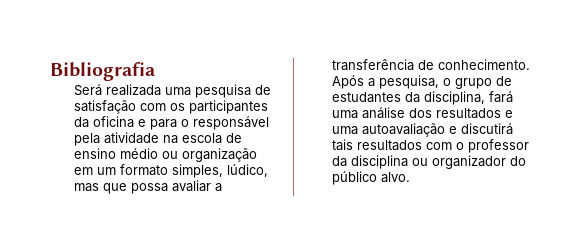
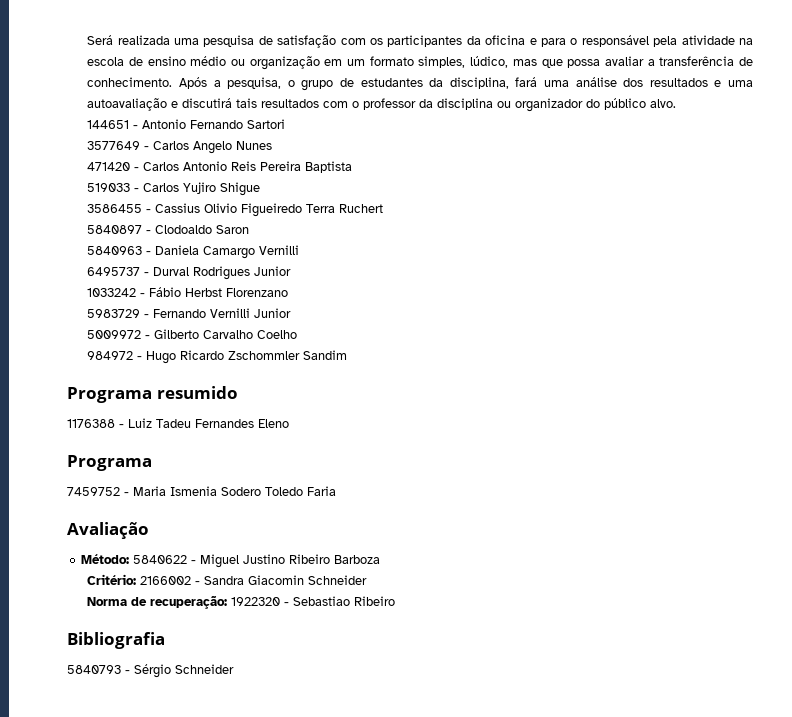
[50,62,155,81] Bibliografia // -> (87, 40) none
(410, 177) none -> [87,119,286,129] [87,141,273,154] [87,161,353,173] [87,182,261,196] [87,203,384,217] [87,225,250,234] [87,245,300,259] [87,266,292,280] [87,287,289,297] [87,308,292,318] [87,329,298,339] [87,350,348,364] [67,386,238,403] [67,418,289,428] [67,455,152,471] [67,486,336,496] [67,522,149,539] [81,554,381,568] [87,574,368,585] [87,596,396,609] [67,632,165,649] [67,664,234,678] // 144651 - Antonio Fernando Sartori // 3577649 - Carlos Angelo Nunes // 471420 - Carlos Antonio Reis Pereira Baptista // 519033 - Carlos Yujiro Shigue // 3586455 - Cassius Olivio Figueiredo Terra Ruchert // 5840897 - Clodoaldo Saron // 5840963 - Daniela Camargo Vernilli // 6495737 - Durval Rodrigues Junior // 1033242 - Fábio Herbst Florenzano // 5983729 - Fernando Vernilli Junior // 5009972 - Gilberto Carvalho Coelho // 984972 - Hugo Ricardo Zschommler Sandim // Programa resumido // 1176388 - Luiz Tadeu Fernandes Eleno // Programa // 7459752 - Maria Ismenia Sodero Toledo Faria // Avaliação // Método: 5840622 - Miguel Justino Ribeiro Barboza // Critério: 2166002 - Sandra Giacomin Schneider // Norma de recuperação: 1922320 - Sebastiao Ribeiro // Bibliografia // 5840793 - Sérgio Schneider

